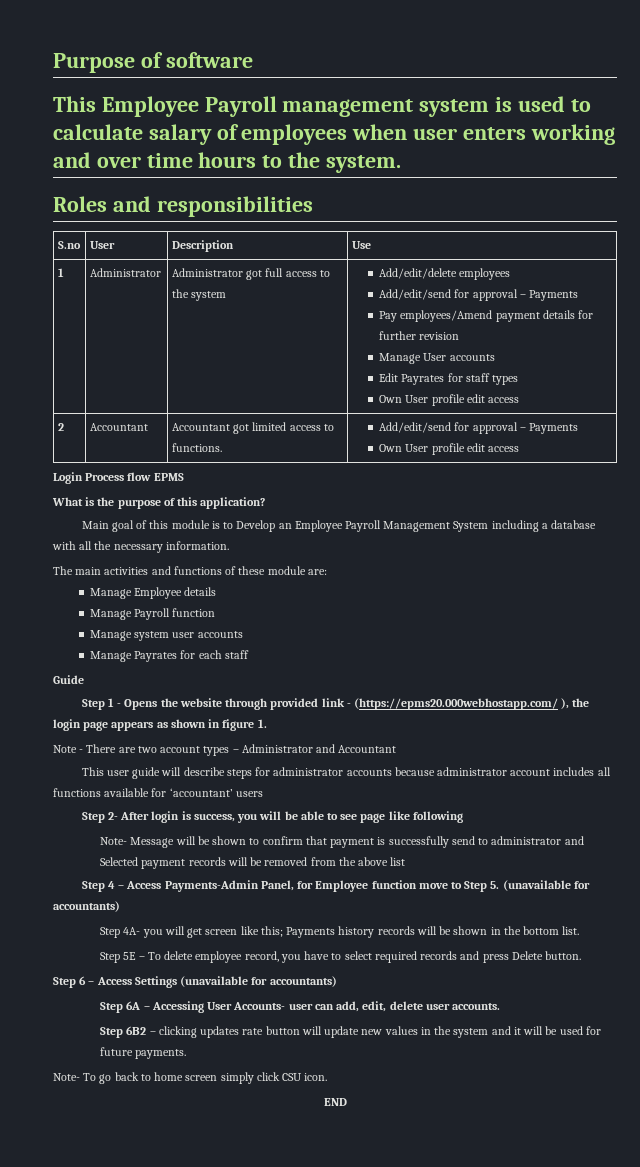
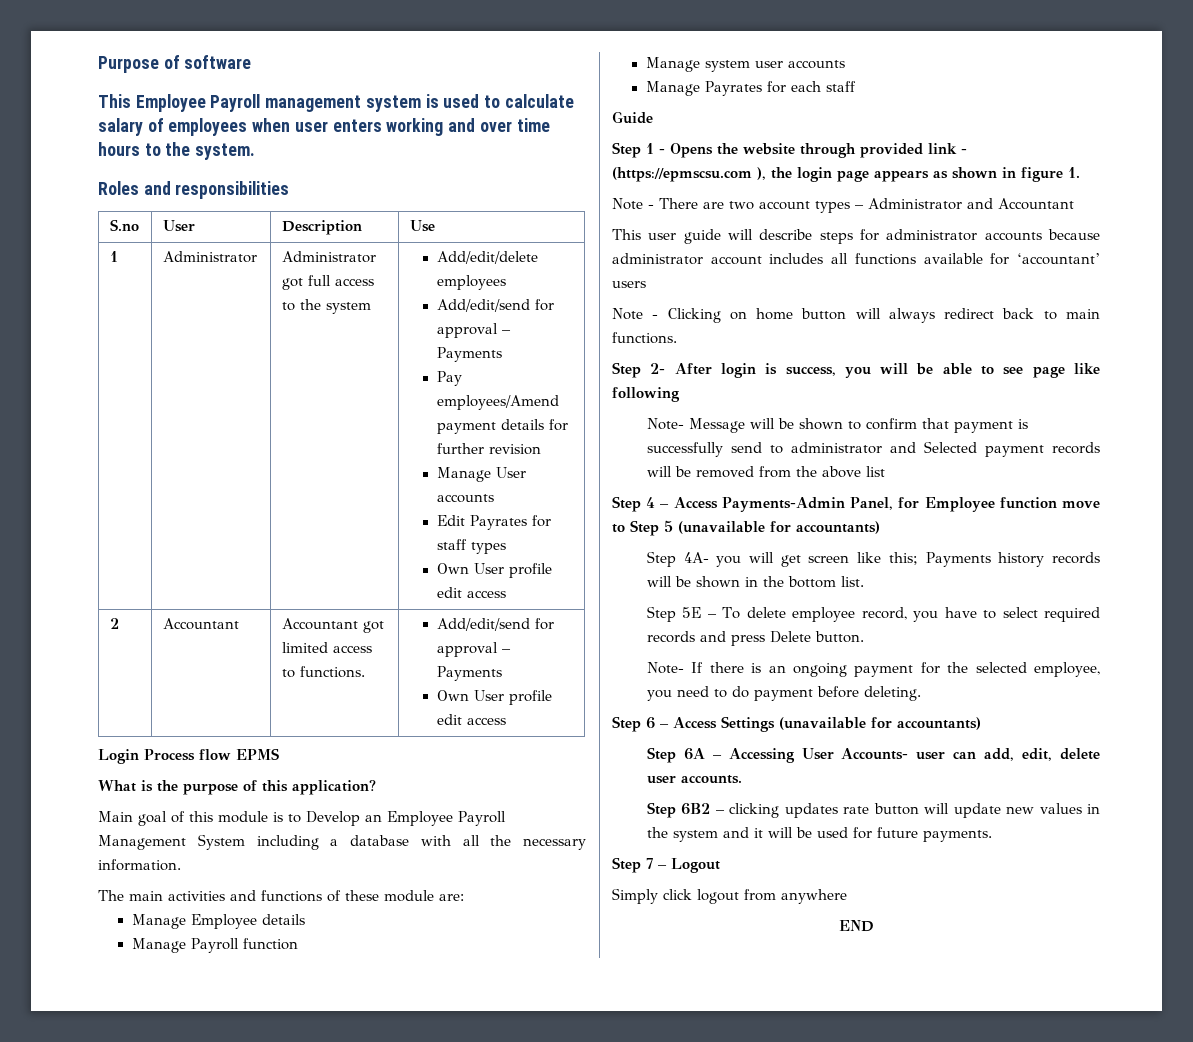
[353,698,558,710] (https://epms20.000webhostapp.com/ -> [612,167,752,182] (https://epmscsu.com
(263, 794) none -> [612,308,1100,323] [612,332,677,344] // Note - Clicking on home button will always redirect back to main functions.
[490,881,500,889] 5. -> [664,520,673,532] 5
(582, 955) none -> [646,662,1100,677] [646,686,921,701] // Note- If there is an ongoing payment for the selected employee, you need to do payment before deleting.
[53,1072,328,1084] Note- To go back to home screen simply click CSU icon. -> [612,857,720,873] [612,888,847,904] Step 7 – Logout // Simply click logout from anywhere

